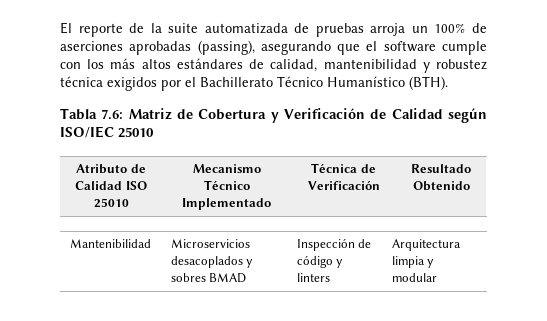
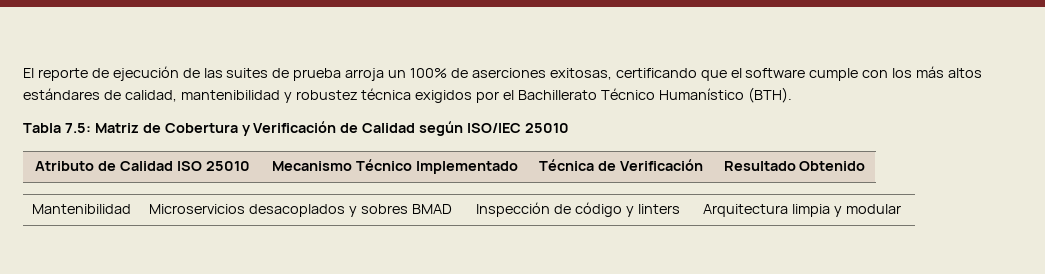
[150,23,364,37] la suite automatizada de pruebas -> [112,66,342,81] ejecución de las suites de prueba
[129,40,331,55] aprobadas (passing), asegurando -> [549,68,697,80] exitosas, certificando
[101,109,124,120] 7.6: -> [64,123,91,133] 7.5:

